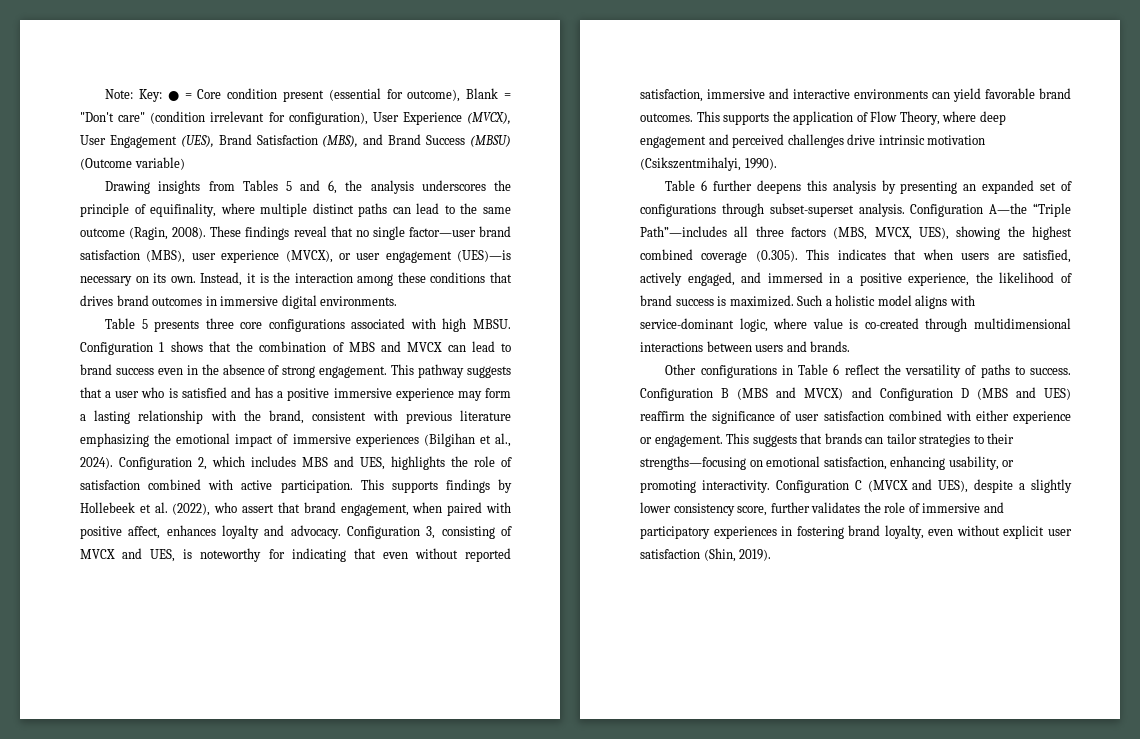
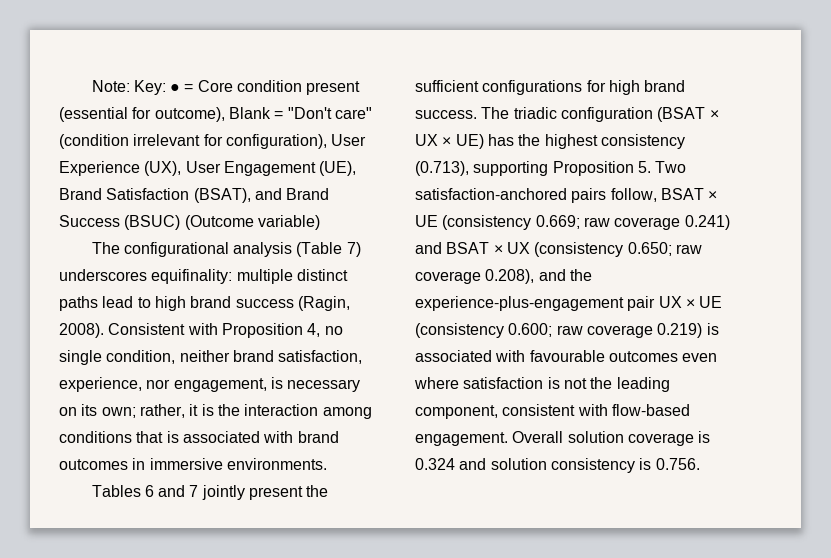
[467,112,511,125] (MVCX), -> [144,161,182,176] (UX),
[180,135,214,148] (UES), -> [319,161,357,176] (UE),
[322,135,359,148] (MBS), -> [193,188,251,203] (BSAT),
[470,135,512,147] (MBSU) -> [124,215,181,230] (BSUC)
[105,180,511,194] [80,203,255,217] Drawing insights from Tables 5 and 6, the analysis underscores the principle of equifinality, where -> [91,242,361,257] [59,269,233,284] The configurational analysis (Table 7) underscores equifinality:
[392,203,512,214] [80,226,512,240] [80,250,511,263] can lead to the same outcome (Ragin, 2008). These findings reveal that no single factor—user brand satisfaction (MBS), user experience (MVCX), or user engagement (UES)—is -> [102,296,350,311] [59,323,343,338] [59,350,363,365] [59,377,283,392] lead to high brand success (Ragin, 2008). Consistent with Proposition 4, no single condition, neither brand satisfaction, experience, nor engagement, is
[170,272,243,286] own. Instead, -> [101,404,185,418] own; rather,
[397,272,426,283] these -> (372, 413) none
[80,295,113,306] drives -> [166,431,294,443] is associated with
[281,295,317,309] digital -> (223, 464) none
[105,318,511,332] [80,341,511,355] [80,364,512,378] [80,387,511,401] [80,410,512,424] [80,433,511,447] [80,456,512,470] [80,479,512,493] [80,502,511,516] [80,525,512,539] [80,548,512,562] [640,88,1071,102] [640,111,1006,125] [640,134,986,148] [640,157,777,171] [665,180,1072,194] [640,203,1071,217] [640,226,1072,240] [640,249,1071,263] [640,272,1072,286] [640,295,975,309] [640,318,1071,332] [640,341,851,352] [665,364,1071,378] [640,387,1071,401] [640,410,1071,424] [640,433,1015,447] [640,456,1015,470] [640,479,1072,493] [640,502,1004,516] [640,525,1072,539] [640,548,772,562] Table 5 presents three core configurations associated with high MBSU. Configuration 1 shows that the combination of MBS and MVCX can lead to brand success even in the absence of strong engagement. This pathway suggests that a user who is satisfied and has a positive immersive experience may form a lasting relationship with the brand, consistent with previous literature emphasizing the emotional impact of immersive experiences (Bilgihan et al., 2024). Configuration 2, which includes MBS and UES, highlights the role of satisfaction combined with active participation. This supports findings by Hollebeek et al. (2022), who assert that brand engagement, when paired with positive affect, enhances loyalty and advocacy. Configuration 3, consisting of MVCX and UES, is noteworthy for indicating that even without reported satisfaction, immersive and interactive environments can yield favorable brand outcomes. This supports the application of Flow Theory, where deep engagement and perceived challenges drive intrinsic motivation (Csikszentmihalyi, 1990). // Table 6 further deepens this analysis by presenting an expanded set of configurations through subset-superset analysis. Configuration A—the “Triple Path”—includes all three factors (MBS, MVCX, UES), showing the highest combined coverage (0.305). This indicates that when users are satisfied, actively engaged, and immersed in a positive experience, the likelihood of brand success is maximized. Such a holistic model aligns with service-dominant logic, where value is co-created through multidimensional interactions between users and brands. // Other configurations in Table 6 reflect the versatility of paths to success. Configuration B (MBS and MVCX) and Configuration D (MBS and UES) reaffirm the significance of user satisfaction combined with either experience or engagement. This suggests that brands can tailor strategies to their strengths—focusing on emotional satisfaction, enhancing usability, or promoting interactivity. Configuration C (MVCX and UES), despite a slightly lower consistency score, further validates the role of immersive and participatory experiences in fostering brand loyalty, even without explicit user satisfaction (Shin, 2019). -> [91,485,329,500] [415,80,686,95] [415,107,719,122] [415,134,685,149] [415,161,687,176] [415,188,718,203] [415,215,730,230] [415,242,702,257] [415,269,592,284] [415,296,723,311] [415,323,719,338] [415,350,718,362] [414,377,670,392] [415,404,690,419] [415,431,711,446] [415,458,700,473] Tables 6 and 7 jointly present the sufficient configurations for high brand success. The triadic configuration (BSAT × UX × UE) has the highest consistency (0.713), supporting Proposition 5. Two satisfaction-anchored pairs follow, BSAT × UE (consistency 0.669; raw coverage 0.241) and BSAT × UX (consistency 0.650; raw coverage 0.208), and the experience-plus-engagement pair UX × UE (consistency 0.600; raw coverage 0.219) is associated with favourable outcomes even where satisfaction is not the leading component, consistent with flow-based engagement. Overall solution coverage is 0.324 and solution consistency is 0.756.

